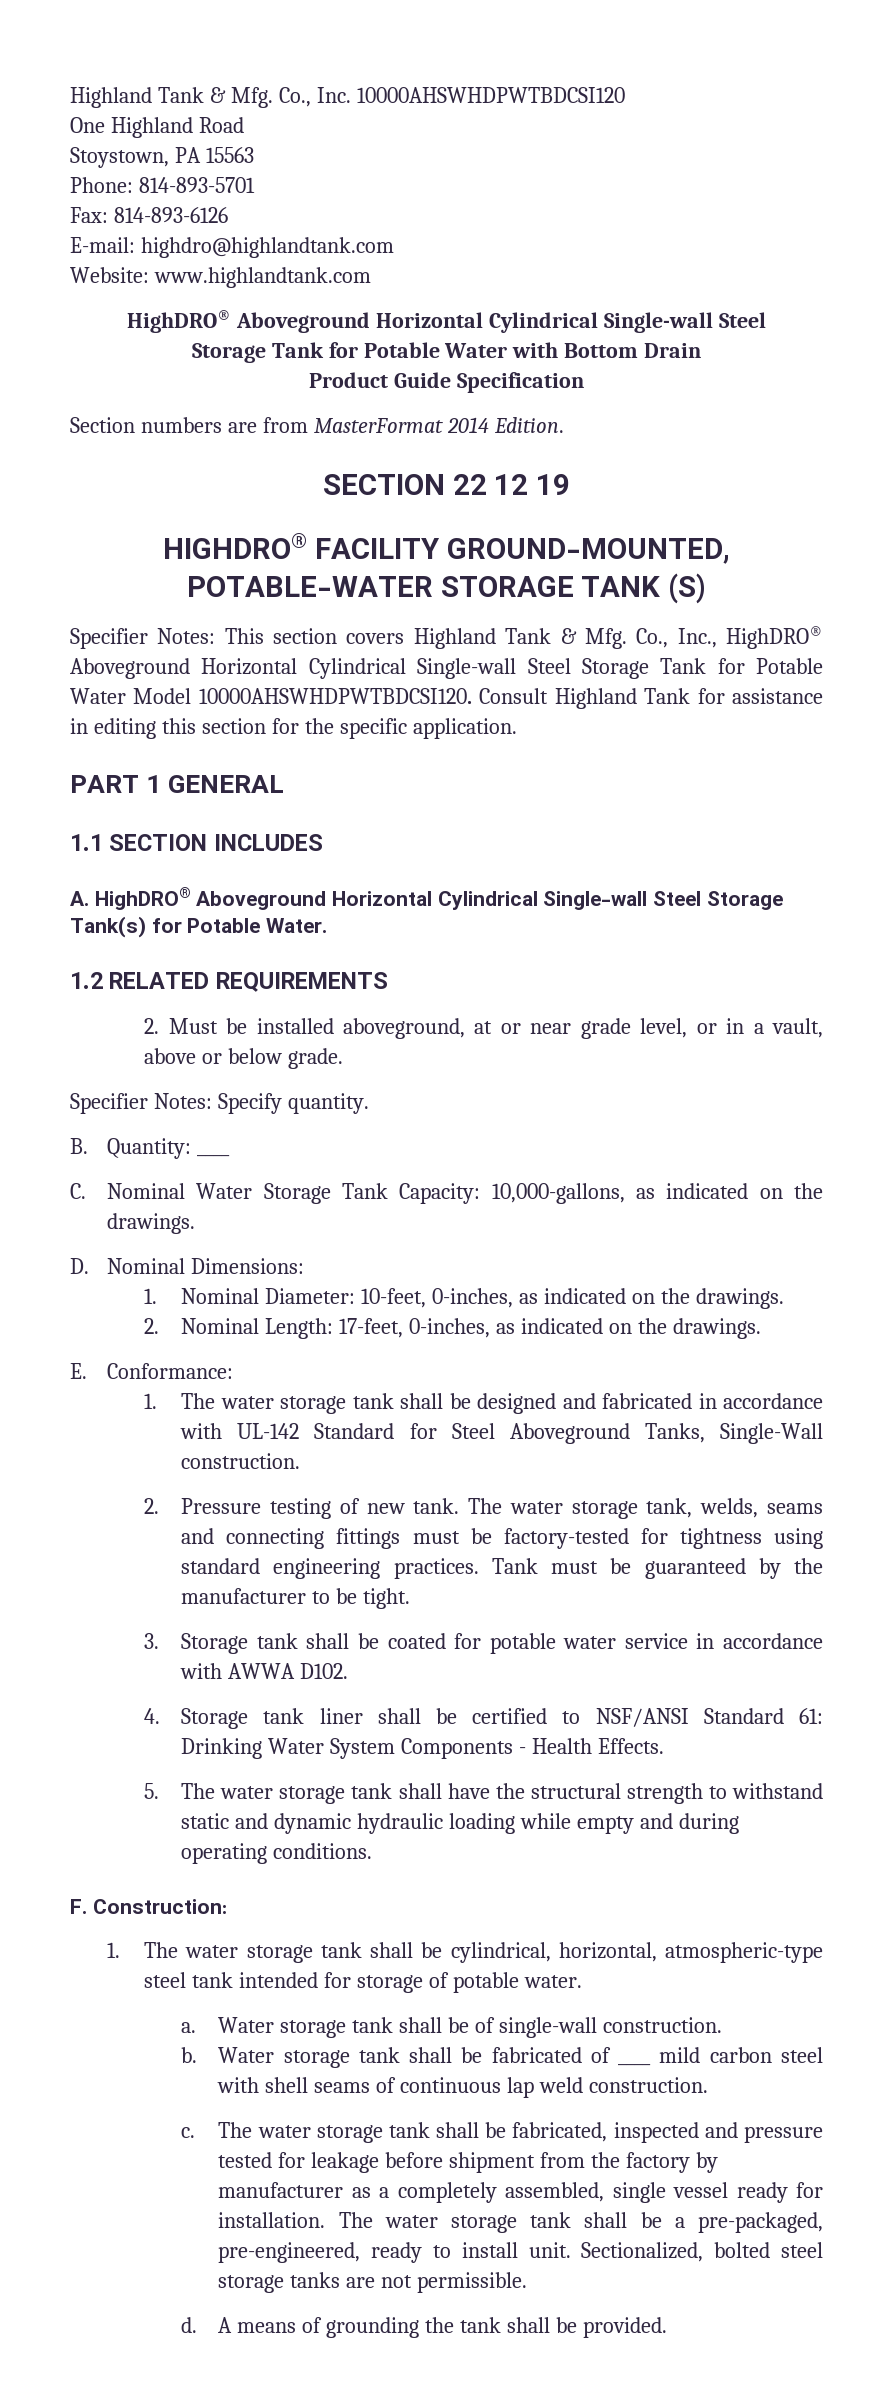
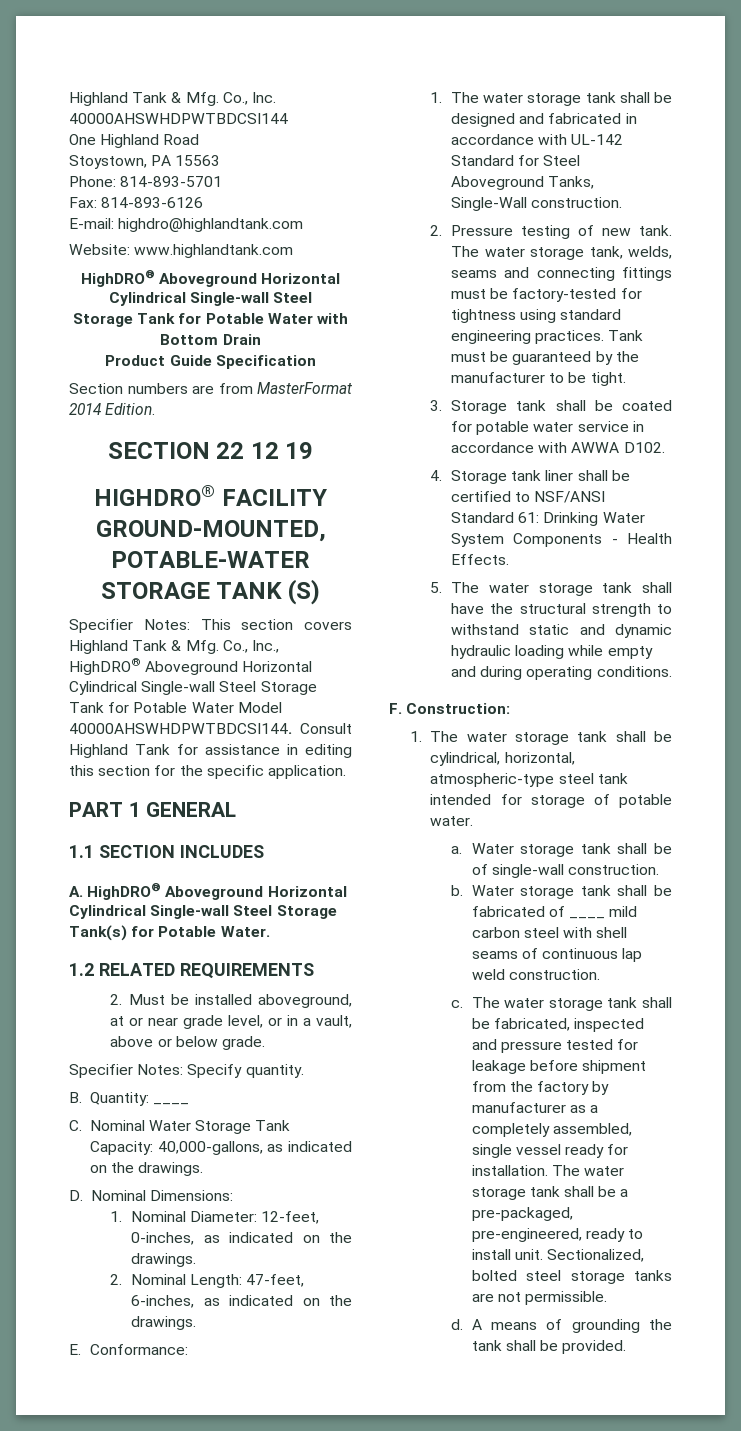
[356,87,625,103] 10000AHSWHDPWTBDCSI120 -> [69,113,288,124] 40000AHSWHDPWTBDCSI144
[198,688,472,704] 10000AHSWHDPWTBDCSI120. -> [69,723,292,734] 40000AHSWHDPWTBDCSI144.
[491,1183,625,1204] 10,000-gallons, -> [157,1141,263,1155] 40,000-gallons,
[361,1288,427,1308] 10-feet, -> [261,1211,320,1224] 12-feet,
[339,1318,491,1338] 17-feet, 0-inches, -> [246,1274,305,1287] [131,1295,195,1308] 47-feet, 6-inches,

